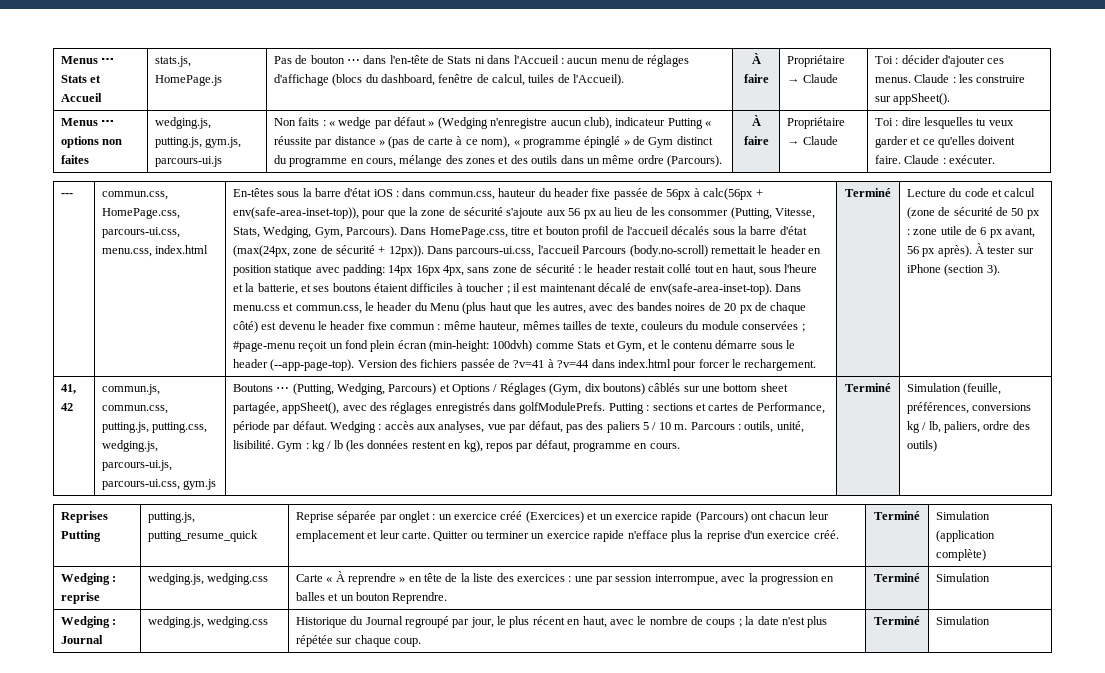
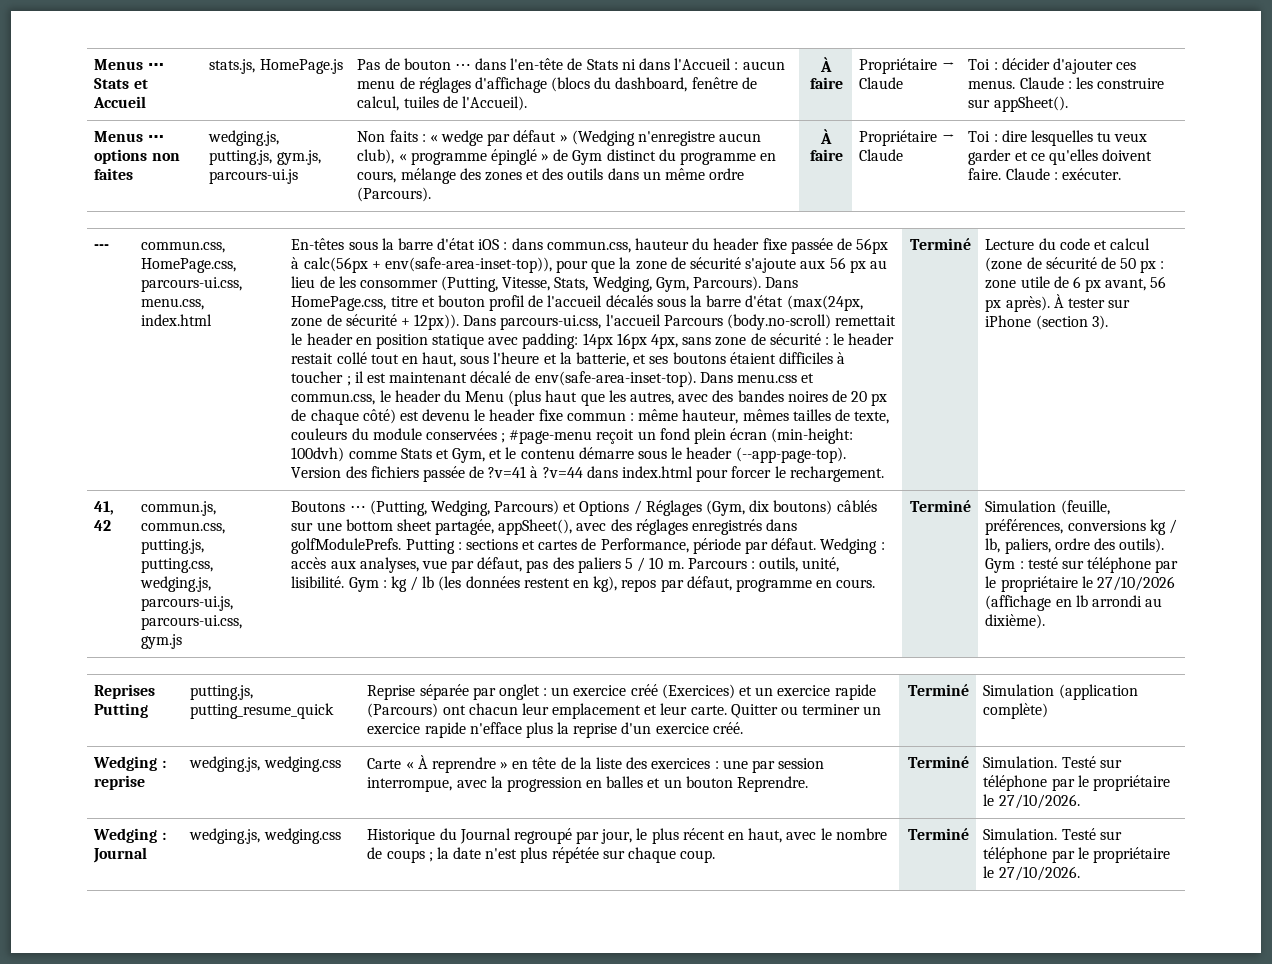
[615,117,712,129] [273,136,511,148] indicateur Putting « réussite par distance » (pas de carte à ce nom), -> (395, 156) none
[906,440,937,452] outils) -> [1119,538,1165,553] [985,557,1179,573] [985,576,1175,592] [985,595,1163,611] [985,614,1046,629] outils). Gym : testé sur téléphone par le propriétaire le 27/10/2026 (affichage en lb arrondi au dixième).
[935,573,990,582] Simulation -> [983,756,1122,768] [983,775,1170,791] [983,794,1080,809] Simulation. Testé sur téléphone par le propriétaire le 27/10/2026.
[935,616,990,625] Simulation -> [983,828,1122,840] [983,847,1170,863] [983,866,1080,881] Simulation. Testé sur téléphone par le propriétaire le 27/10/2026.

